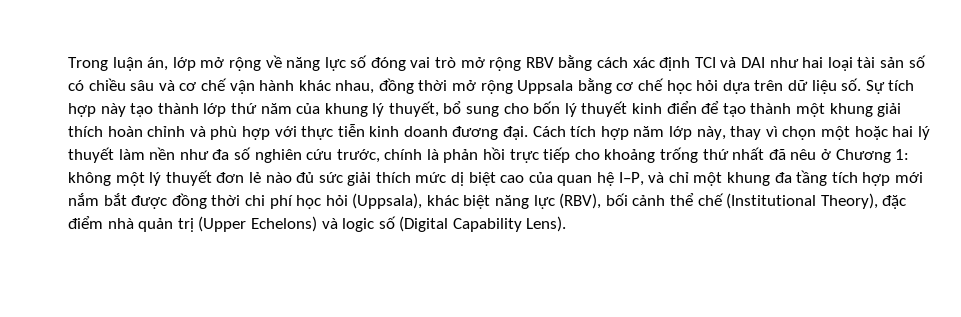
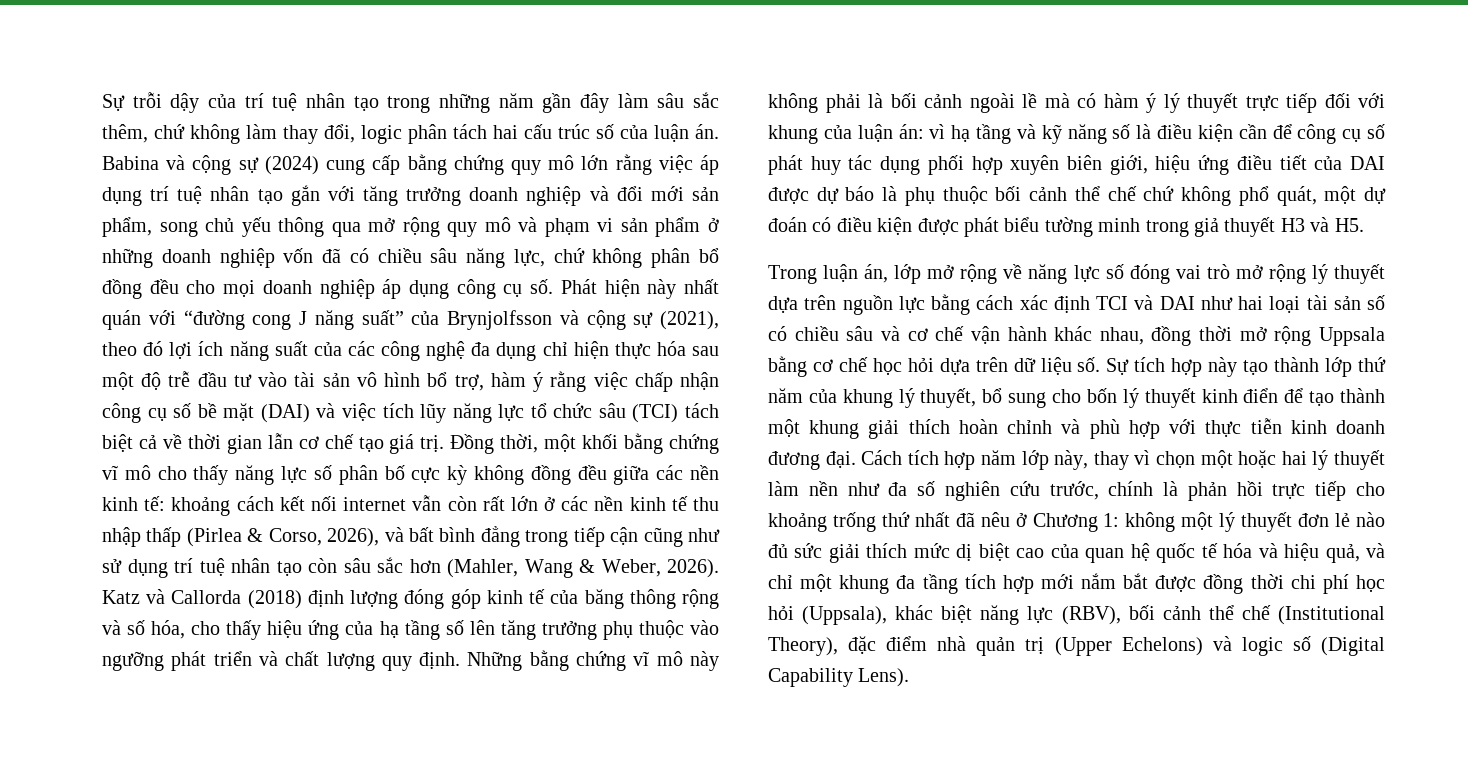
(68, 64) none -> [102,92,719,113] [102,124,719,144] [102,154,719,175] [102,185,719,206] [102,217,720,237] [102,248,720,268] [102,279,719,299] [102,310,719,330] [102,341,719,361] [102,371,720,392] [102,403,719,423] [102,433,719,454] [102,465,719,485] [102,495,719,516] [102,526,721,547] [102,557,719,578] [102,589,719,609] [102,620,719,640] [102,650,719,671] [768,93,1385,113] [768,124,1385,144] [768,155,1385,175] [768,186,1387,206] [768,217,1364,237] Sự trỗi dậy của trí tuệ nhân tạo trong những năm gần đây làm sâu sắc thêm, chứ không làm thay đổi, logic phân tách hai cấu trúc số của luận án. Babina và cộng sự (2024) cung cấp bằng chứng quy mô lớn rằng việc áp dụng trí tuệ nhân tạo gắn với tăng trưởng doanh nghiệp và đổi mới sản phẩm, song chủ yếu thông qua mở rộng quy mô và phạm vi sản phẩm ở những doanh nghiệp vốn đã có chiều sâu năng lực, chứ không phân bổ đồng đều cho mọi doanh nghiệp áp dụng công cụ số. Phát hiện này nhất quán với “đường cong J năng suất” của Brynjolfsson và cộng sự (2021), theo đó lợi ích năng suất của các công nghệ đa dụng chỉ hiện thực hóa sau một độ trễ đầu tư vào tài sản vô hình bổ trợ, hàm ý rằng việc chấp nhận công cụ số bề mặt (DAI) và việc tích lũy năng lực tổ chức sâu (TCI) tách biệt cả về thời gian lẫn cơ chế tạo giá trị. Đồng thời, một khối bằng chứng vĩ mô cho thấy năng lực số phân bố cực kỳ không đồng đều giữa các nền kinh tế: khoảng cách kết nối internet vẫn còn rất lớn ở các nền kinh tế thu nhập thấp (Pirlea & Corso, 2026), và bất bình đẳng trong tiếp cận cũng như sử dụng trí tuệ nhân tạo còn sâu sắc hơn (Mahler, Wang & Weber, 2026). Katz và Callorda (2018) định lượng đóng góp kinh tế của băng thông rộng và số hóa, cho thấy hiệu ứng của hạ tầng số lên tăng trưởng phụ thuộc vào ngưỡng phát triển và chất lượng quy định. Những bằng chứng vĩ mô này không phải là bối cảnh ngoài lề mà có hàm ý lý thuyết trực tiếp đối với khung của luận án: vì hạ tầng và kỹ năng số là điều kiện cần để công cụ số phát huy tác dụng phối hợp xuyên biên giới, hiệu ứng điều tiết của DAI được dự báo là phụ thuộc bối cảnh thể chế chứ không phổ quát, một dự đoán có điều kiện được phát biểu tường minh trong giả thuyết H3 và H5. //
[525,57,554,68] RBV -> [1311,264,1385,284] [768,295,925,315] lý thuyết dựa trên nguồn lực
[618,172,644,186] I–P, -> [1156,543,1360,563] quốc tế hóa và hiệu quả,

